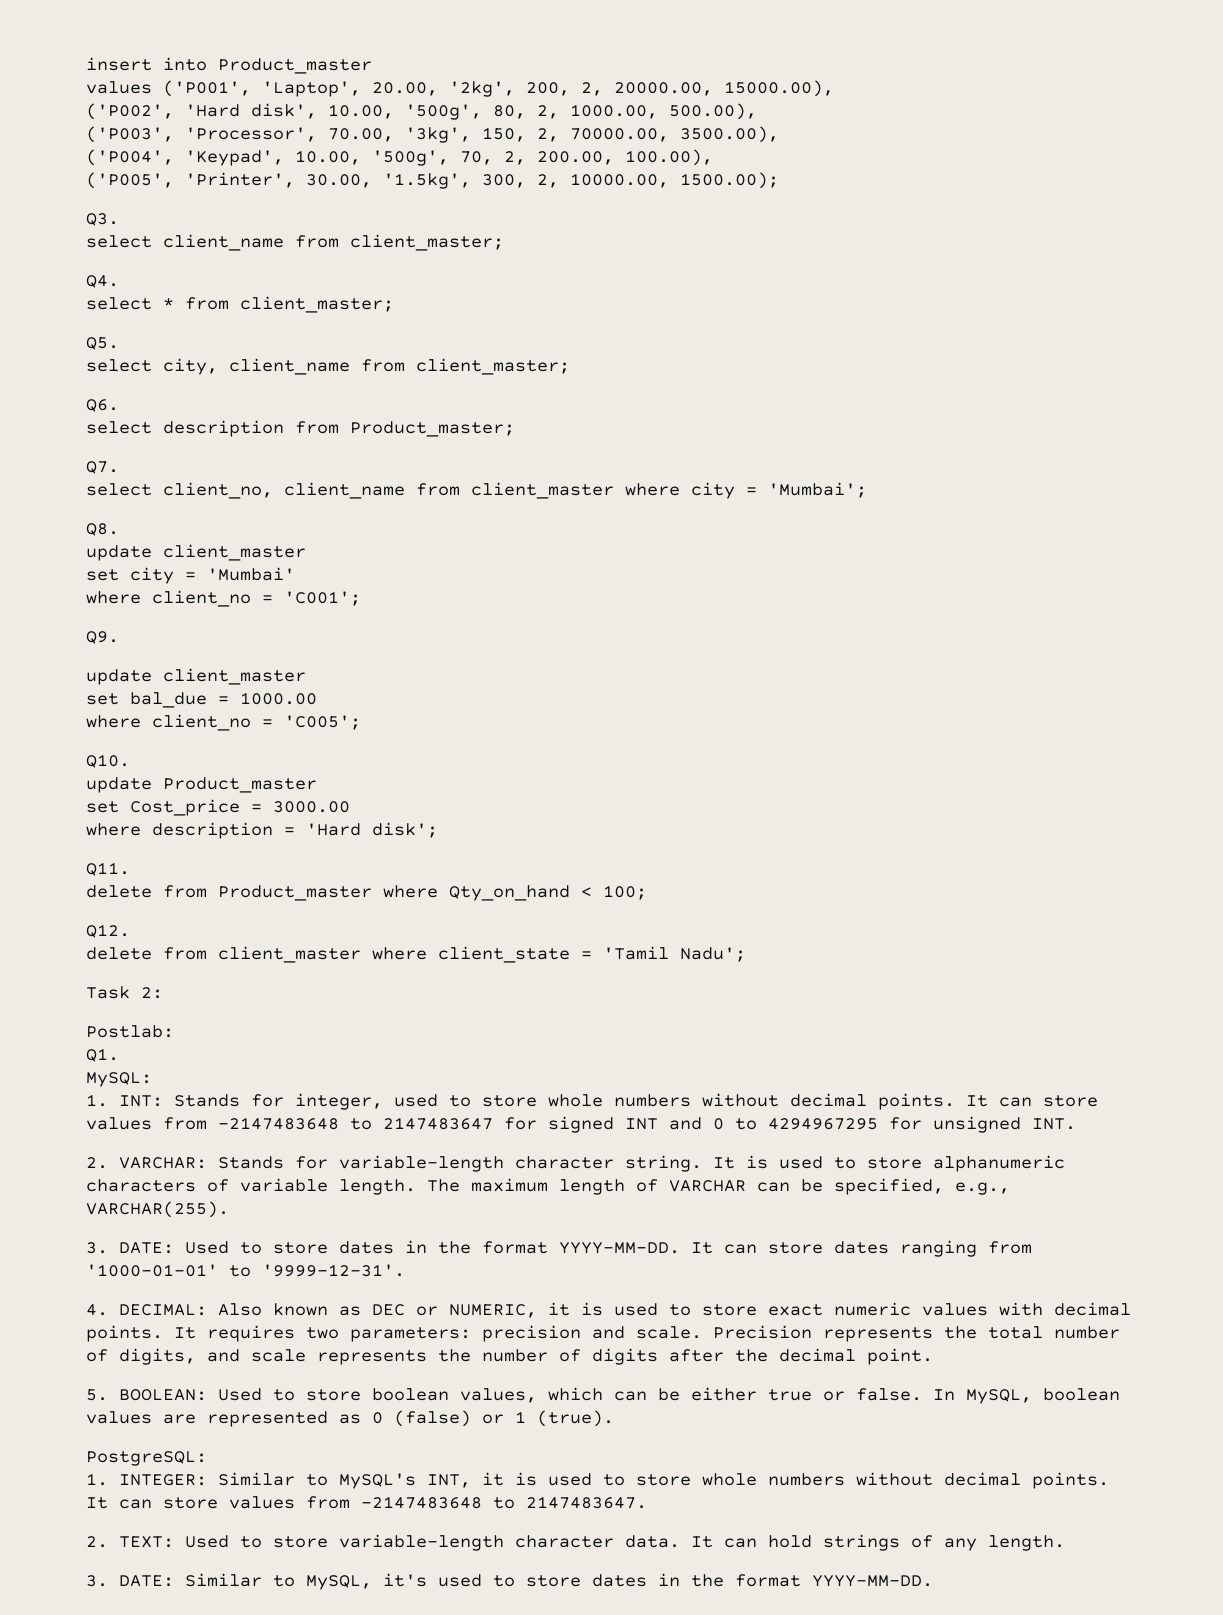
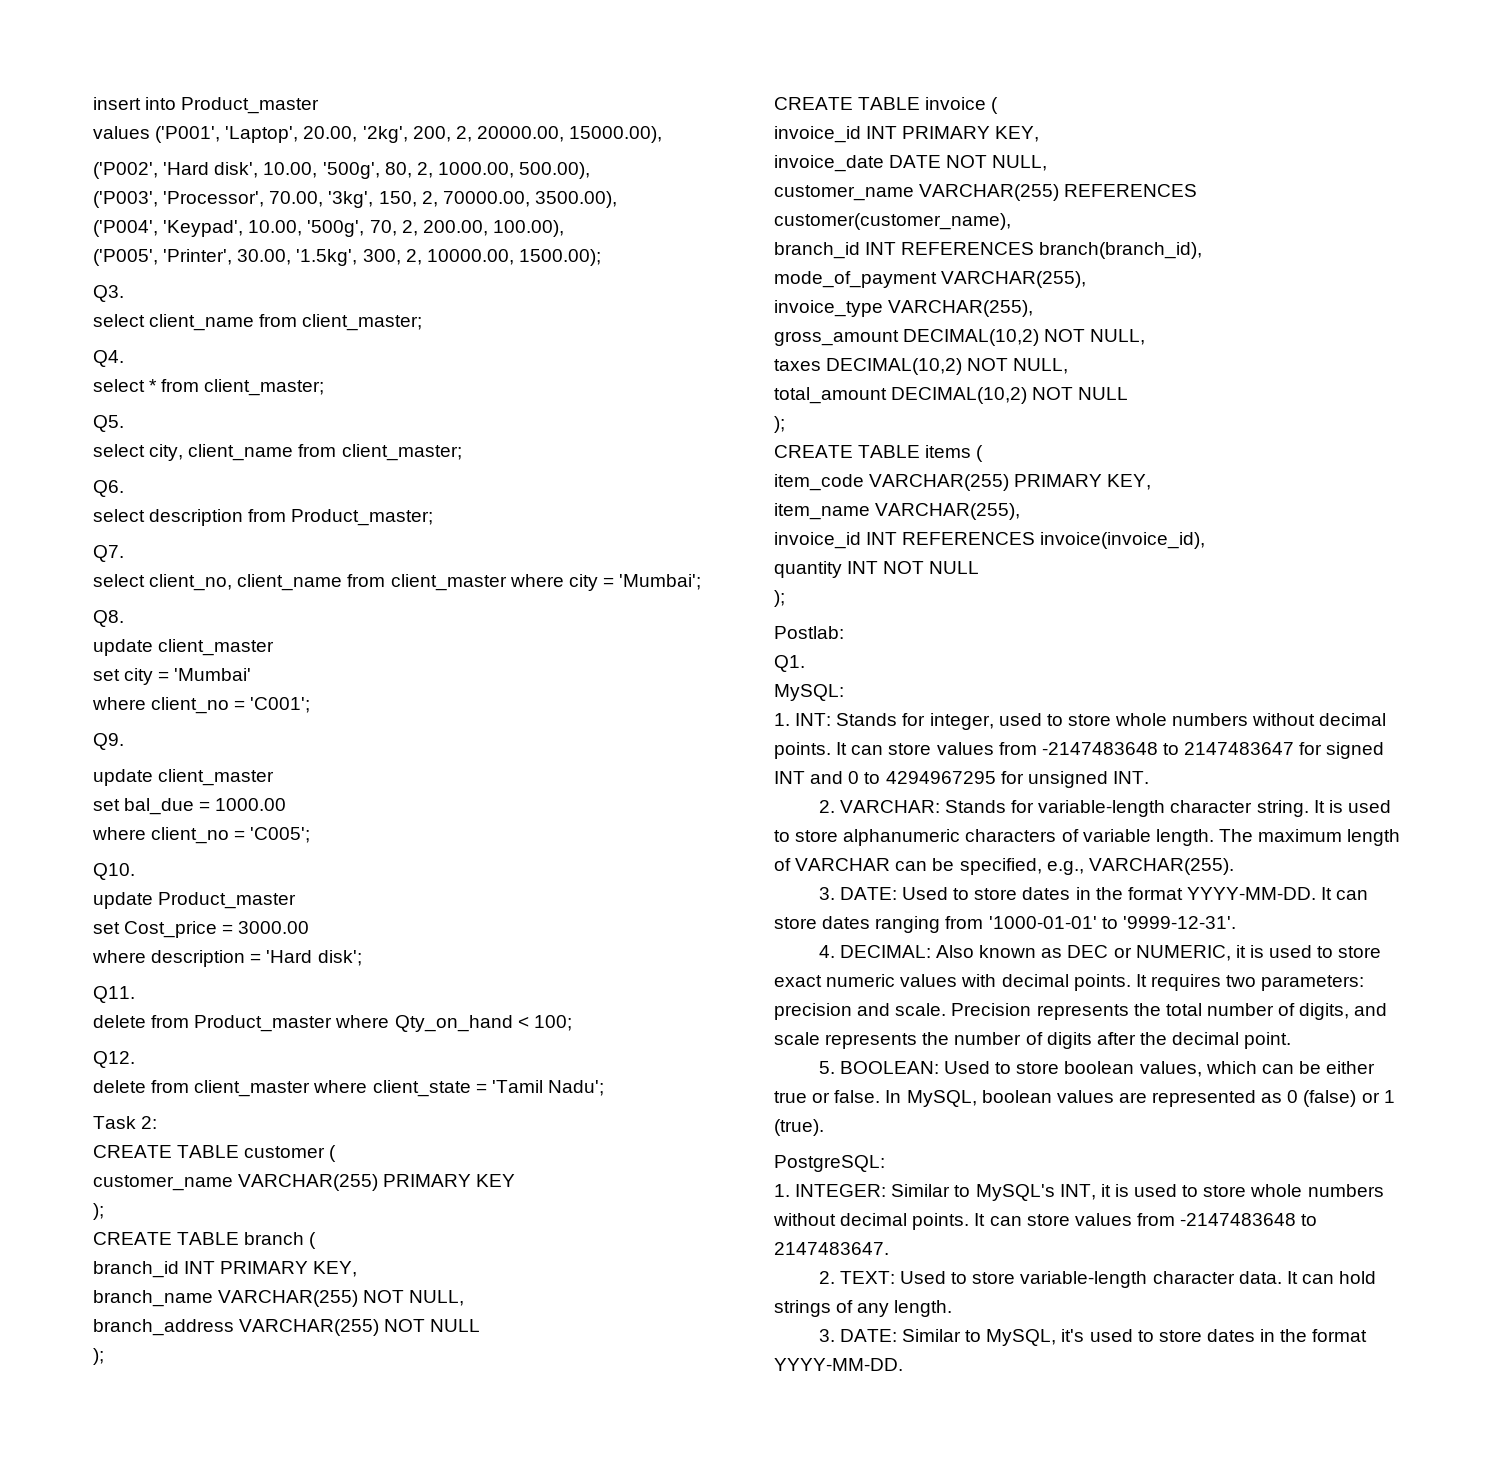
(163, 993) none -> [93,1145,337,1162] [93,1174,516,1191] [93,1203,104,1220] [93,1232,317,1249] [93,1261,358,1278] [93,1290,465,1307] [93,1319,481,1336] [93,1348,104,1365] [774,97,999,114] [774,126,1040,143] [774,155,1048,172] [774,184,1198,201] [774,213,1011,230] [774,242,1203,259] [774,271,1087,288] [774,300,1034,317] [774,329,1146,346] [774,358,1069,375] [774,387,1129,404] [774,416,785,433] [774,445,984,462] [774,474,1152,491] [774,503,1021,520] [774,532,1206,549] [774,561,980,578] [774,590,785,607] // CREATE TABLE customer ( // customer_name VARCHAR(255) PRIMARY KEY // ); // CREATE TABLE branch ( // branch_id INT PRIMARY KEY, // branch_name VARCHAR(255) NOT NULL, // branch_address VARCHAR(255) NOT NULL // ); // CREATE TABLE invoice ( // invoice_id INT PRIMARY KEY, // invoice_date DATE NOT NULL, // customer_name VARCHAR(255) REFERENCES customer(customer_name), // branch_id INT REFERENCES branch(branch_id), // mode_of_payment VARCHAR(255), // invoice_type VARCHAR(255), // gross_amount DECIMAL(10,2) NOT NULL, // taxes DECIMAL(10,2) NOT NULL, // total_amount DECIMAL(10,2) NOT NULL // ); // CREATE TABLE items ( // item_code VARCHAR(255) PRIMARY KEY, // item_name VARCHAR(255), // invoice_id INT REFERENCES invoice(invoice_id), // quantity INT NOT NULL // );

